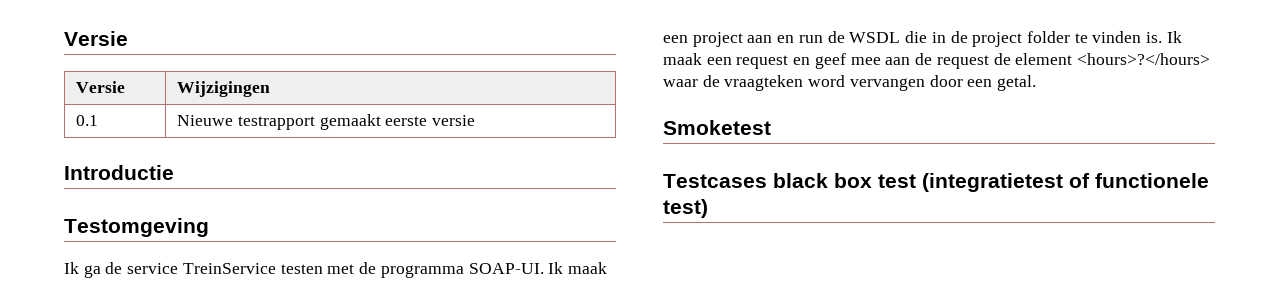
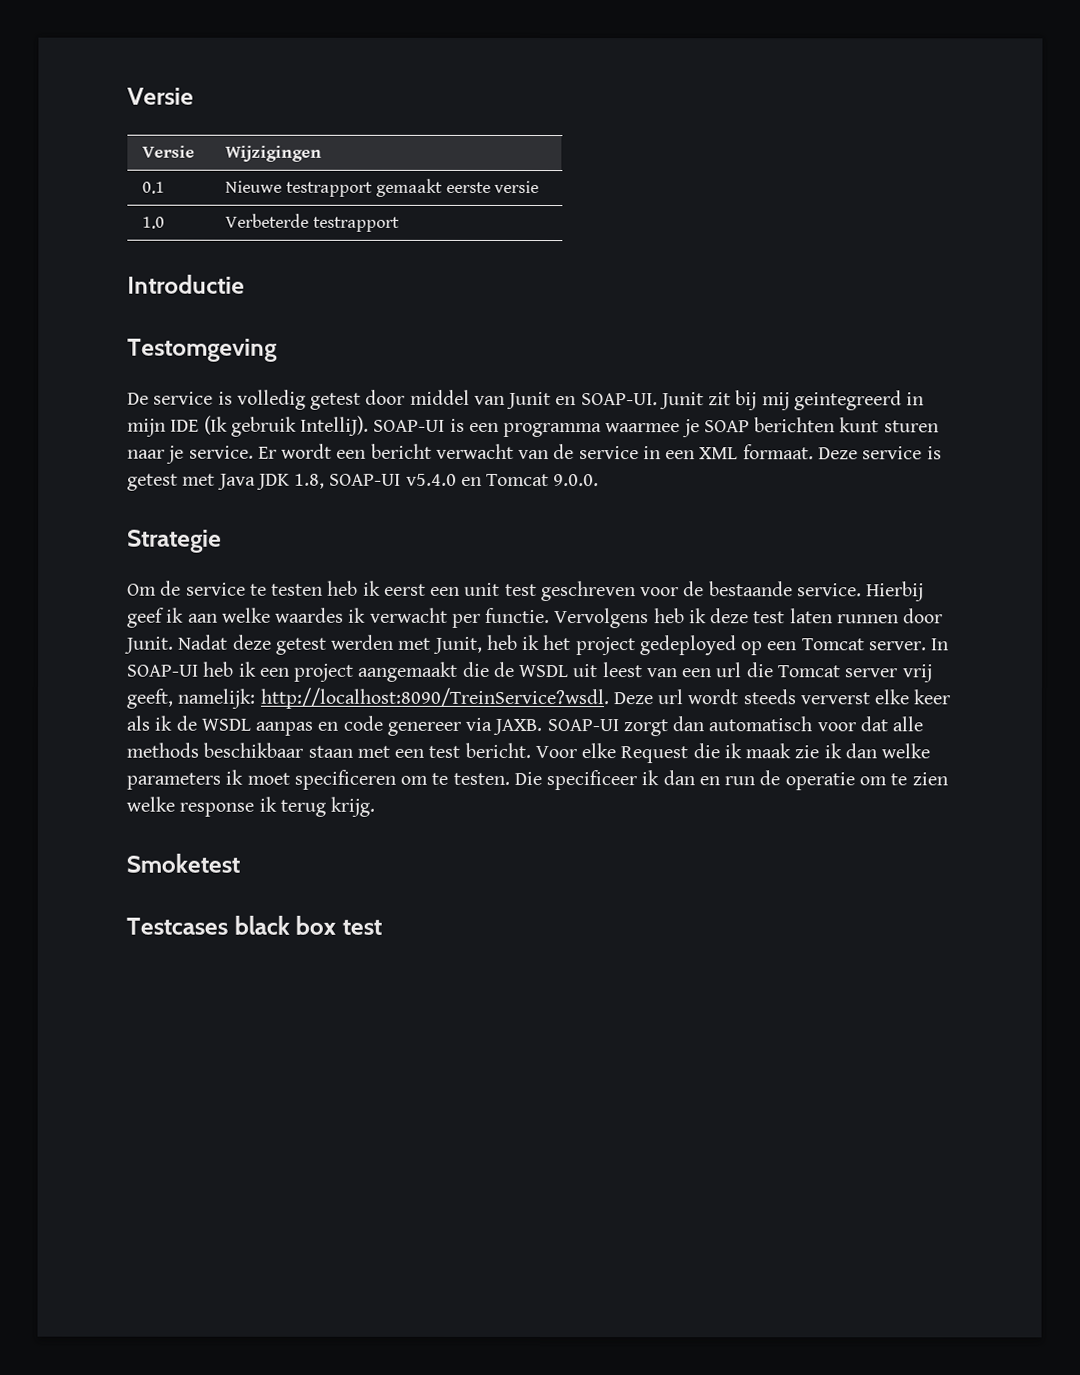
(476, 120) none -> [142,216,166,229] [225,213,401,232] // 1.0 | Verbeterde testrapport
[64,262,607,278] [663,31,1182,47] [663,53,1210,69] [663,75,1037,91] Ik ga de service TreinService testen met de programma SOAP-UI. Ik maak een project aan en run de WSDL die in de project folder te vinden is. Ik maak een request en geef mee aan de request de element <hours>?</hours> waar de vraagteken word vervangen door een getal. -> [127,389,925,411] [127,415,939,438] [127,443,942,464] [127,473,600,491] [127,529,222,553] [127,580,925,602] [127,607,944,629] [124,634,950,656] [127,661,933,683] [126,687,951,710] [126,715,924,737] [126,742,931,764] [126,769,948,791] [126,796,376,817] De service is volledig getest door middel van Junit en SOAP-UI. Junit zit bij mij geintegreerd in mijn IDE (Ik gebruik IntelliJ). SOAP-UI is een programma waarmee je SOAP berichten kunt sturen naar je service. Er wordt een bericht verwacht van de service in een XML formaat. Deze service is getest met Java JDK 1.8, SOAP-UI v5.4.0 en Tomcat 9.0.0. // Strategie // Om de service te testen heb ik eerst een unit test geschreven voor de bestaande service. Hierbij geef ik aan welke waardes ik verwacht per functie. Vervolgens heb ik deze test laten runnen door Junit. Nadat deze getest werden met Junit, heb ik het project gedeployed op een Tomcat server. In SOAP-UI heb ik een project aangemaakt die de WSDL uit leest van een url die Tomcat server vrij geeft, namelijk: http://localhost:8090/TreinService?wsdl. Deze url wordt steeds ververst elke keer als ik de WSDL aanpas en code genereer via JAXB. SOAP-UI zorgt dan automatisch voor dat alle methods beschikbaar staan met een test bericht. Voor elke Request die ik maak zie ik dan welke parameters ik moet specificeren om te testen. Die specificeer ik dan en run de operatie om te zien welke response ik terug krijg.
[922,173,1209,192] [663,199,708,218] (integratietest of functionele test) -> (382, 927) none

